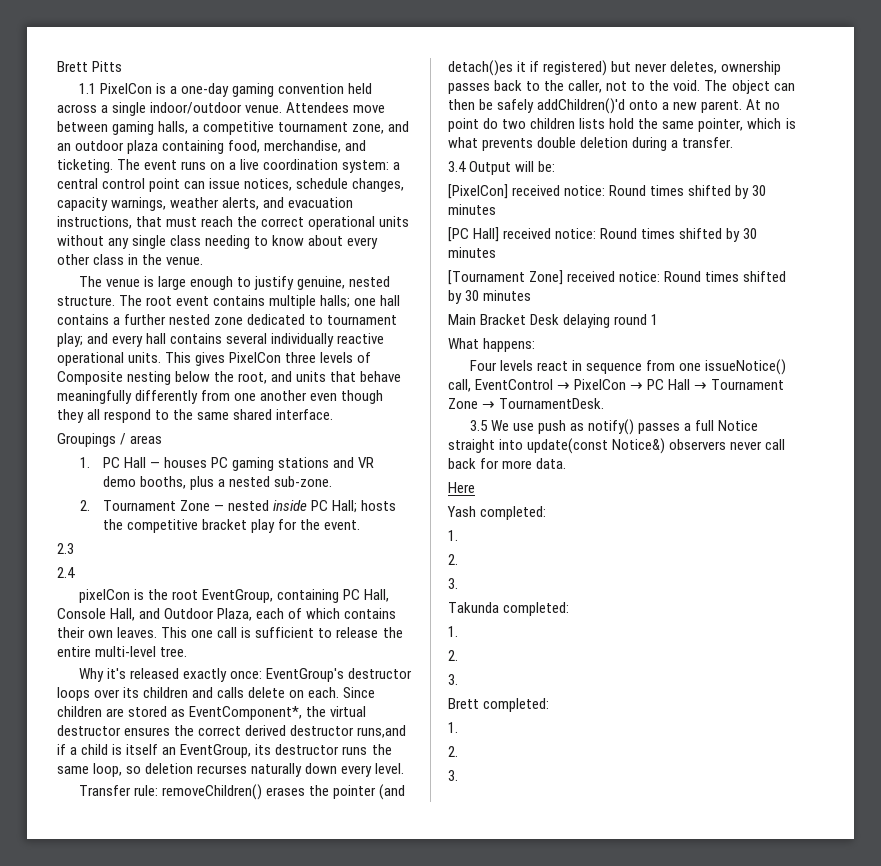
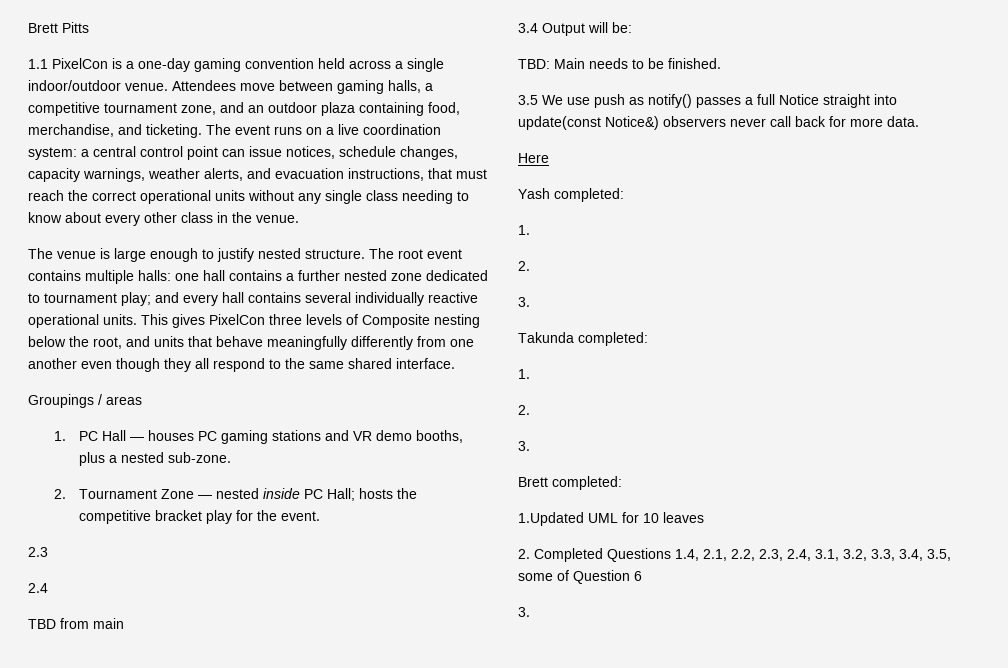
[297,276,346,290] genuine, -> (254, 255) none
[320,295,351,308] halls; -> [138,270,171,281] halls:
[78,589,390,603] [57,608,397,621] [57,627,403,638] [57,646,188,657] [78,668,412,682] [57,687,376,701] [57,706,367,720] [57,725,407,738] [57,744,392,758] [57,763,405,777] [78,784,405,800] [448,60,782,76] [448,80,795,94] [448,98,781,114] [448,118,796,132] [448,137,734,151] [448,161,556,175] [448,184,767,199] [448,204,496,215] [448,227,758,242] [448,247,496,258] [448,270,787,285] [448,290,532,304] [448,314,659,328] [448,338,536,352] [469,359,787,375] [448,379,785,392] [448,398,605,409] pixelCon is the root EventGroup, containing PC Hall, Console Hall, and Outdoor Plaza, each of which contains their own leaves. This one call is sufficient to release the entire multi-level tree. // Why it's released exactly once: EventGroup's destructor loops over its children and calls delete on each. Since children are stored as EventComponent*, the virtual destructor ensures the correct derived destructor runs,and if a child is itself an EventGroup, its destructor runs the same loop, so deletion recurses naturally down every level. // Transfer rule: removeChildren() erases the pointer (and detach()es it if registered) but never deletes, ownership passes back to the caller, not to the void. The object can then be safely addChildren()'d onto a new parent. At no point do two children lists hold the same pointer, which is what prevents double deletion during a transfer. // 3.4 Output will be: // [PixelCon] received notice: Round times shifted by 30 minutes // [PC Hall] received notice: Round times shifted by 30 minutes // [Tournament Zone] received notice: Round times shifted by 30 minutes // Main Bracket Desk delaying round 1 // What happens: // Four levels react in sequence from one issueNotice() call, EventControl → PixelCon → PC Hall → Tournament Zone → TournamentDesk. -> [28,618,124,629] [518,22,632,36] [518,58,721,69] TBD from main // 3.4 Output will be: // TBD: Main needs to be finished.
[448,722,458,733] [448,746,458,757] 1. // 2. -> [518,512,704,526] [518,548,951,562] [518,570,642,584] 1.Updated UML for 10 leaves // 2. Completed Questions 1.4, 2.1, 2.2, 2.3, 2.4, 3.1, 3.2, 3.3, 3.4, 3.5, some of Question 6

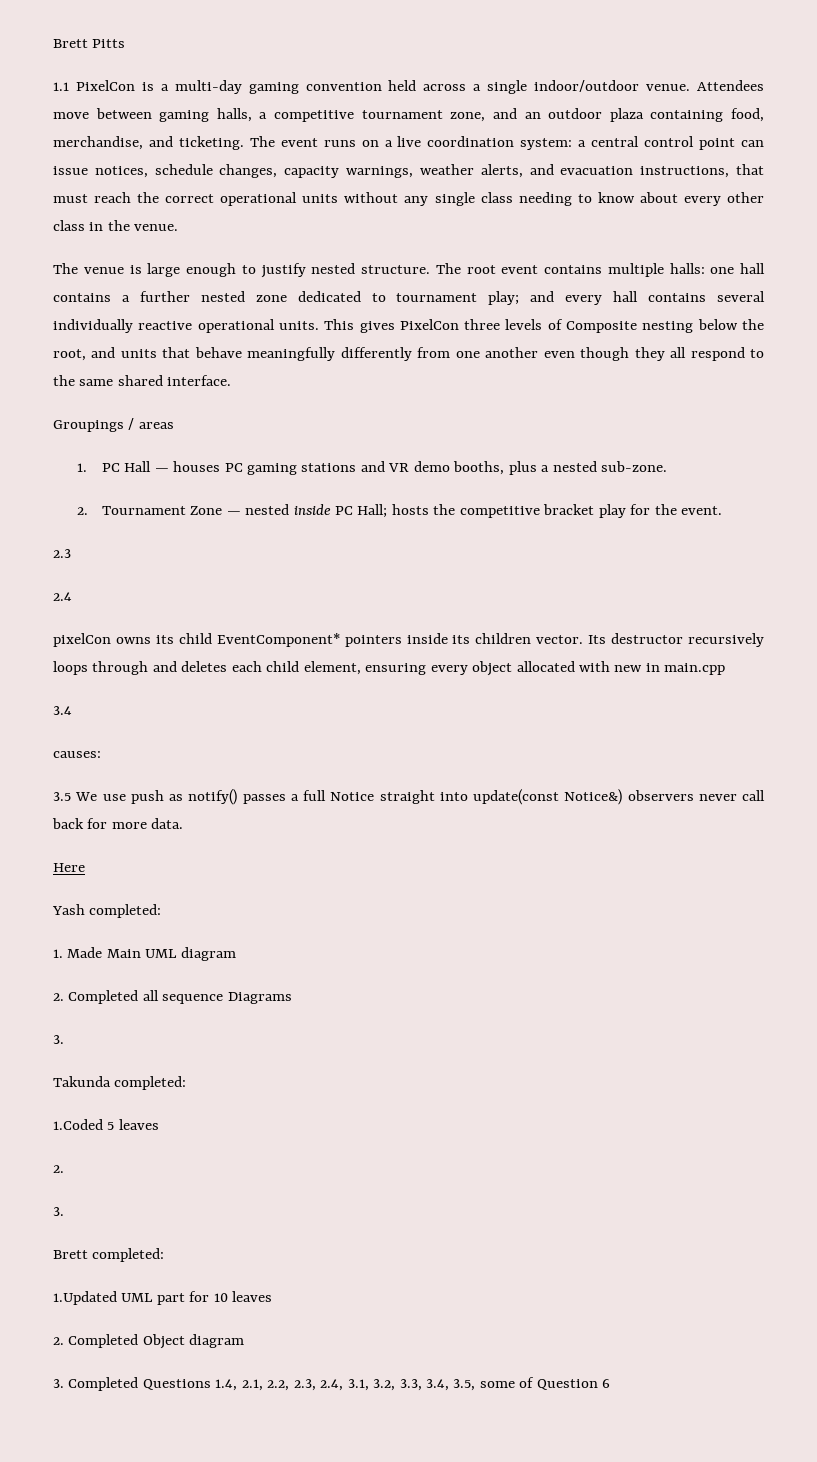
[138,58,190,72] one-day -> [174,80,242,94] multi-day
[28,618,124,629] [518,22,632,36] [518,58,721,69] TBD from main // 3.4 Output will be: // TBD: Main needs to be finished. -> [53,633,764,647] [53,661,726,676] [53,706,72,715] [53,751,101,758] pixelCon owns its child EventComponent* pointers inside its children vector. Its destructor recursively loops through and deletes each child element, ensuring every object allocated with new in main.cpp // 3.4 // causes:
[518,261,530,271] // 2. -> [67,947,236,961] [53,990,292,1004] Made Main UML diagram // 2. Completed all sequence Diagrams
[518,369,530,379] 1. -> [53,1119,159,1130] 1.Coded 5 leaves
(618, 518) none -> [156,1293,185,1305] part
(603, 555) none -> [142,1334,245,1349] [53,1377,139,1391] Object diagram // 3. Completed
[518,607,530,617] // 3. -> (611, 1383) none

